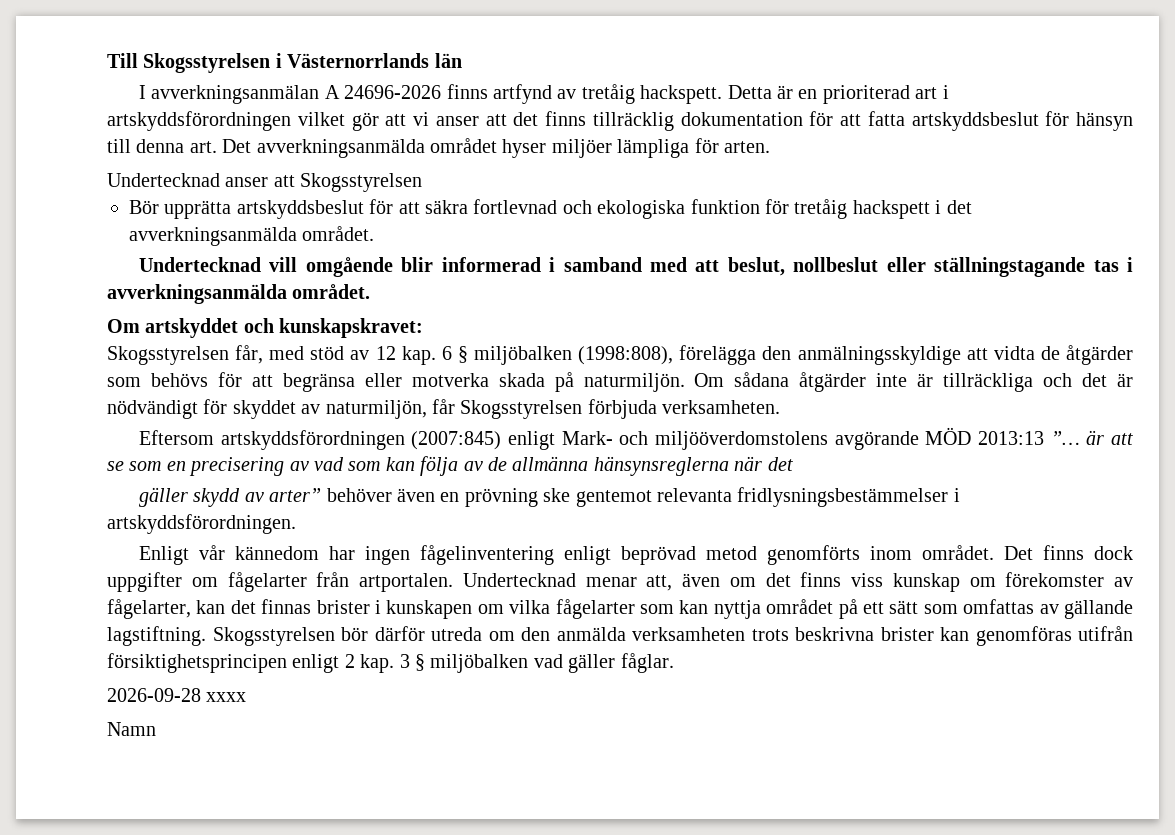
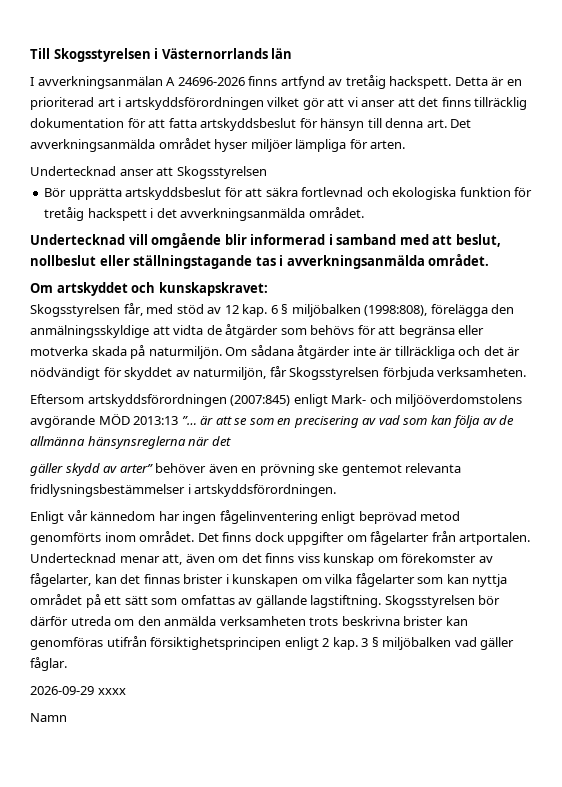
[107,688,201,702] 2026-09-28 -> [30,686,94,695] 2026-09-29

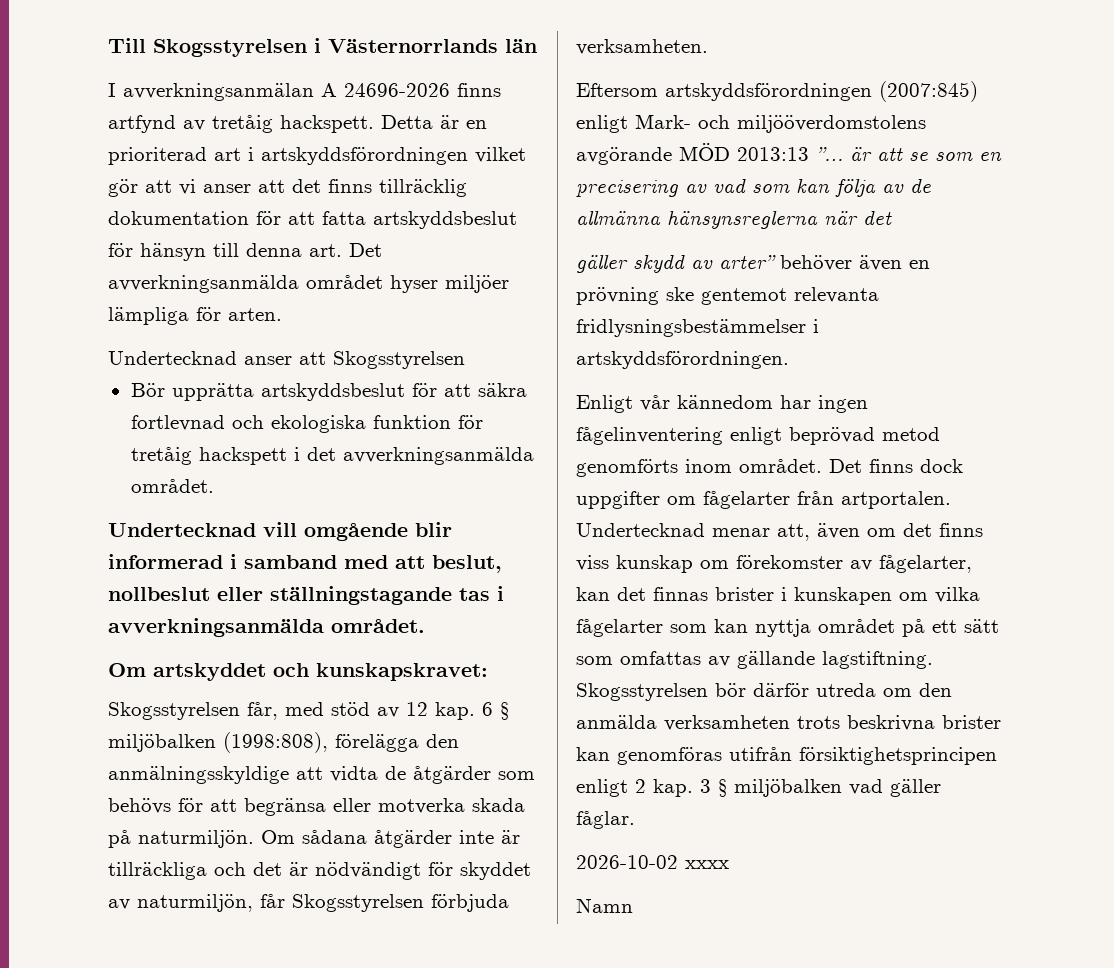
[30,686,94,695] 2026-09-29 -> [576,855,678,869] 2026-10-02

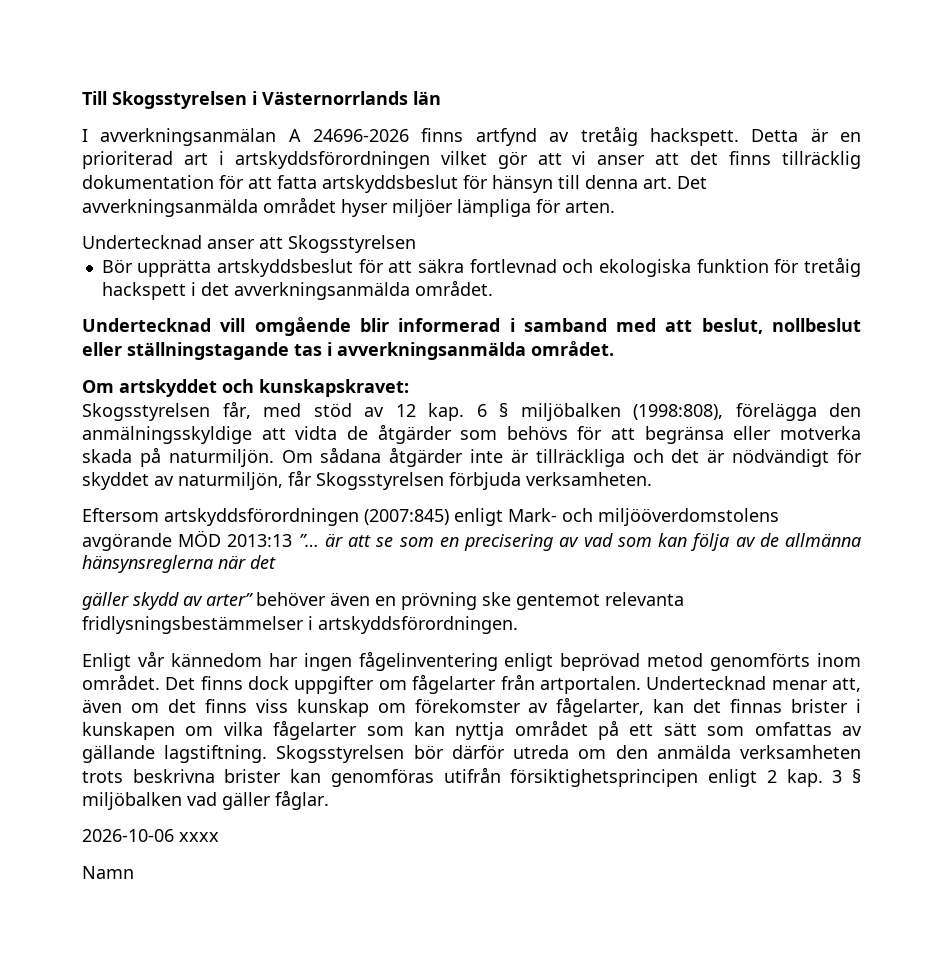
[576,855,678,869] 2026-10-02 -> [82,829,174,842] 2026-10-06

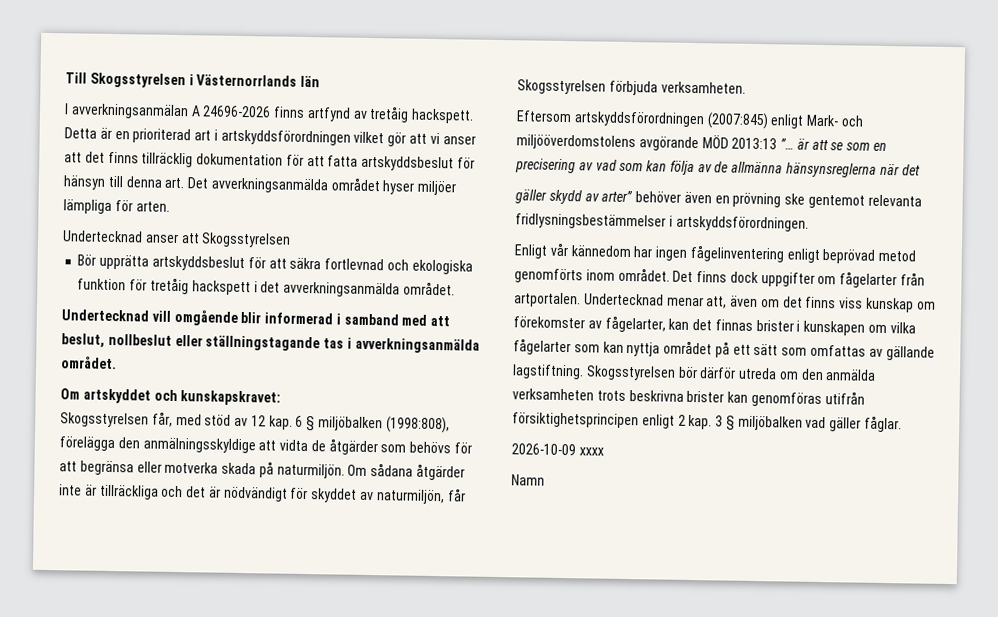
[82,829,174,842] 2026-10-06 -> [511,443,576,456] 2026-10-09

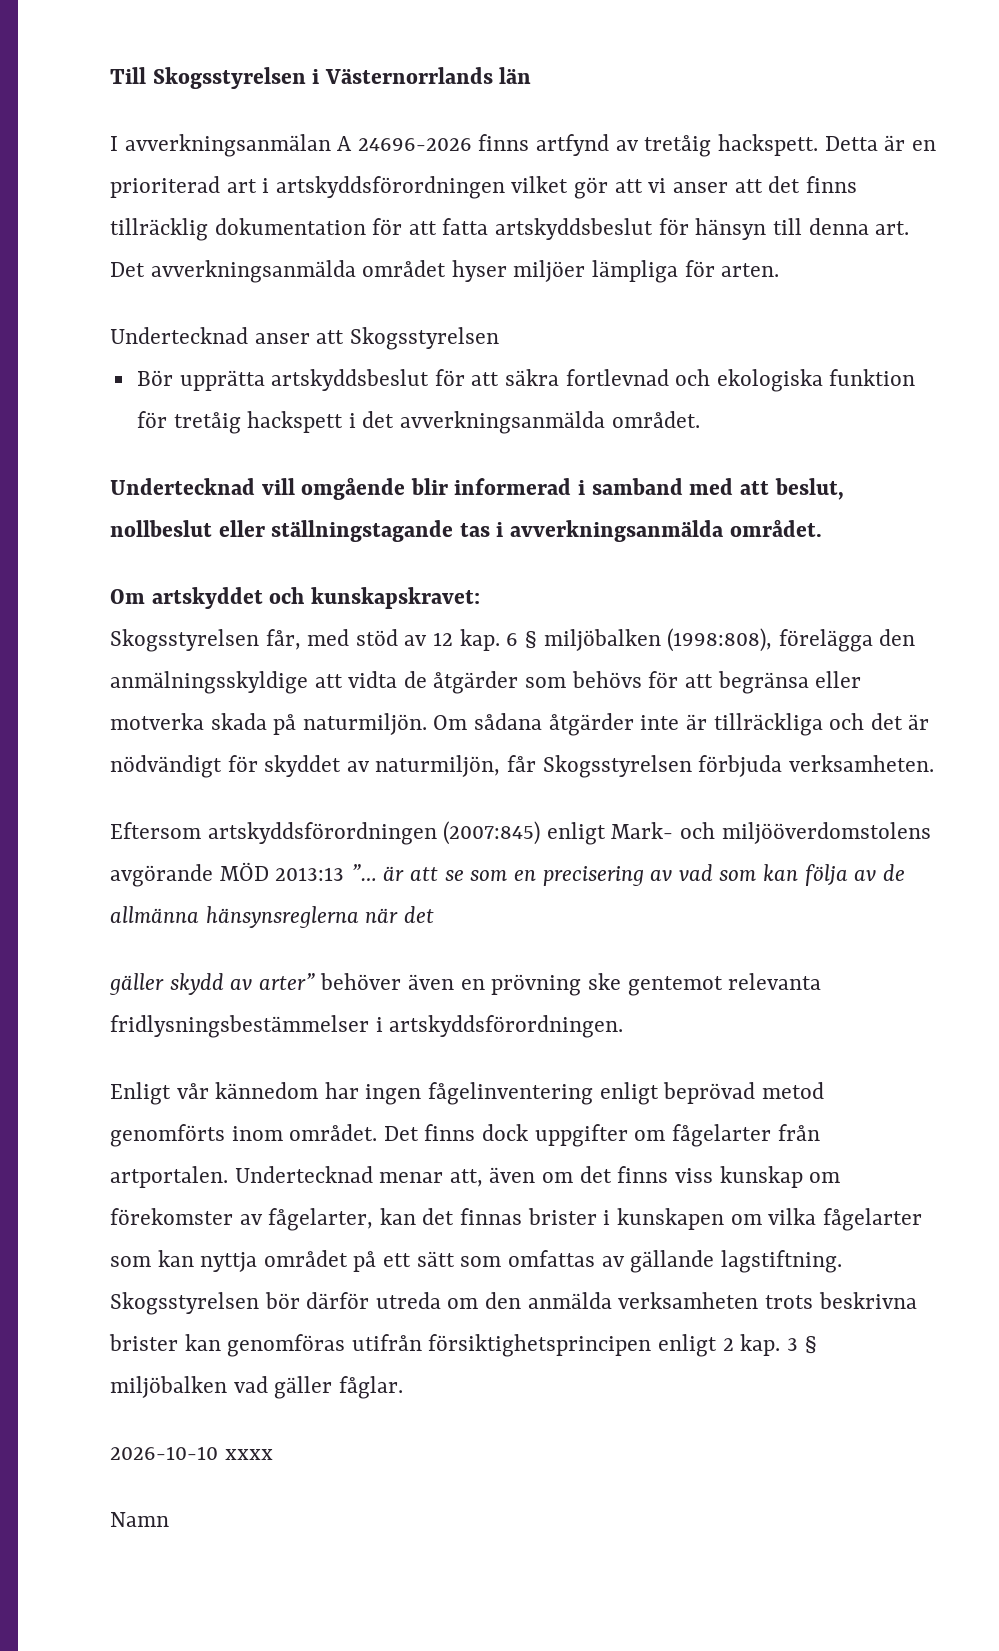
[511,443,576,456] 2026-10-09 -> [110,1446,218,1460] 2026-10-10

